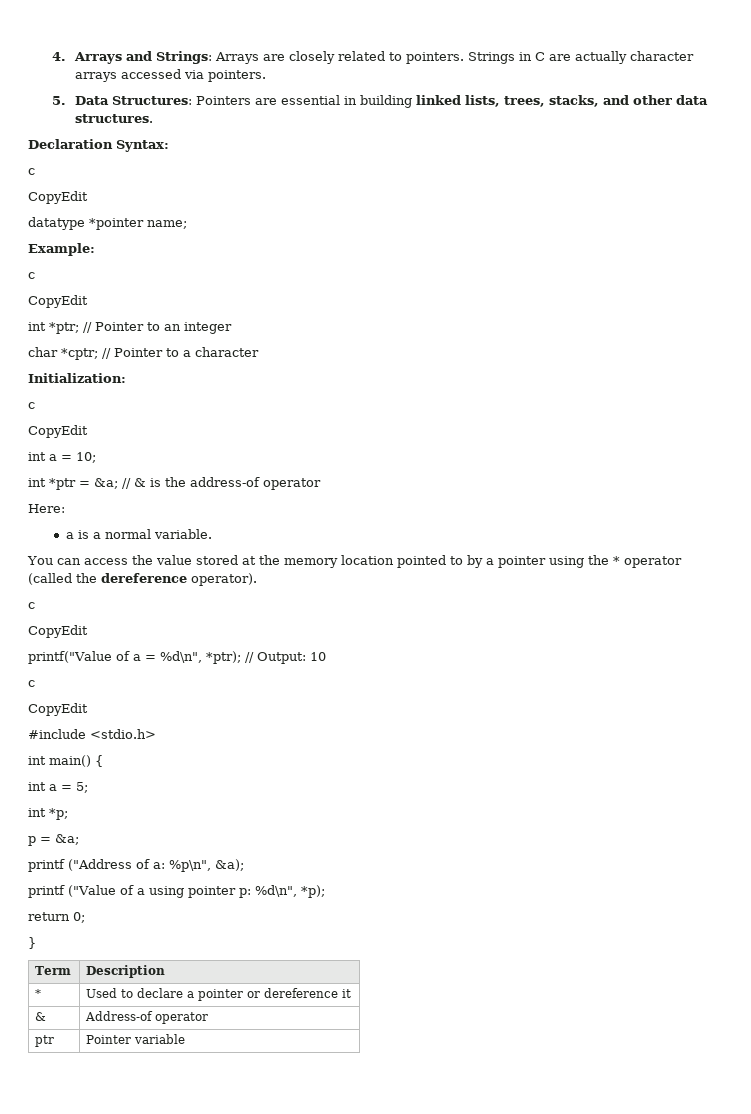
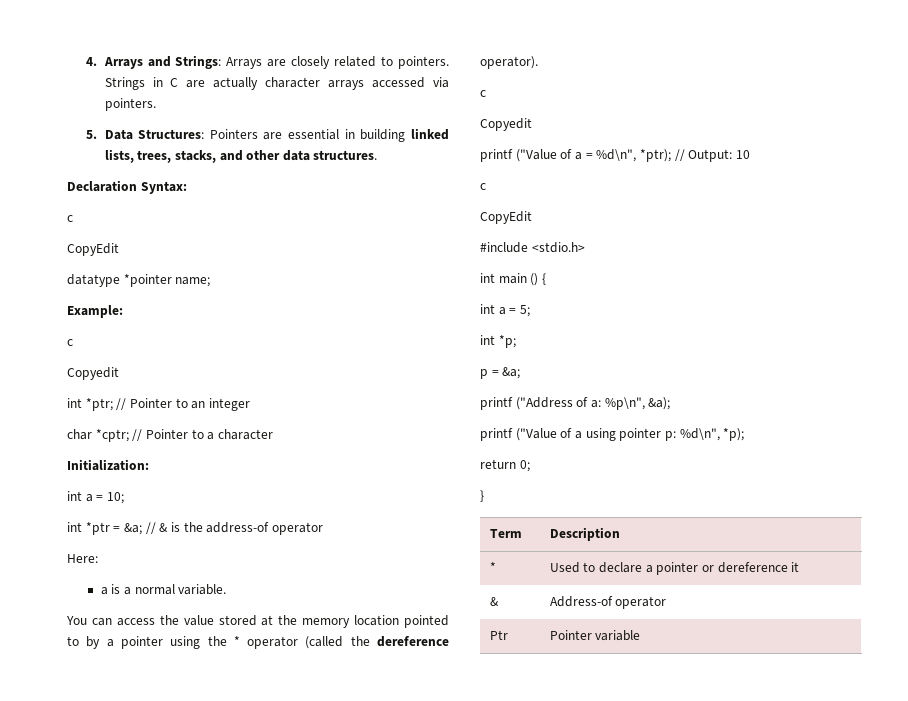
[28,295,88,308] CopyEdit -> [67,367,119,380] Copyedit
[28,402,35,409] [28,425,88,438] // c // CopyEdit -> (149, 465) none
[28,625,88,638] [28,651,112,664] CopyEdit // printf("Value -> [480,118,532,131] [480,149,557,162] Copyedit // printf ("Value
[49,755,91,767] main() -> [498,273,539,286] main ()
[35,1035,55,1047] ptr -> [489,630,508,640] Ptr

